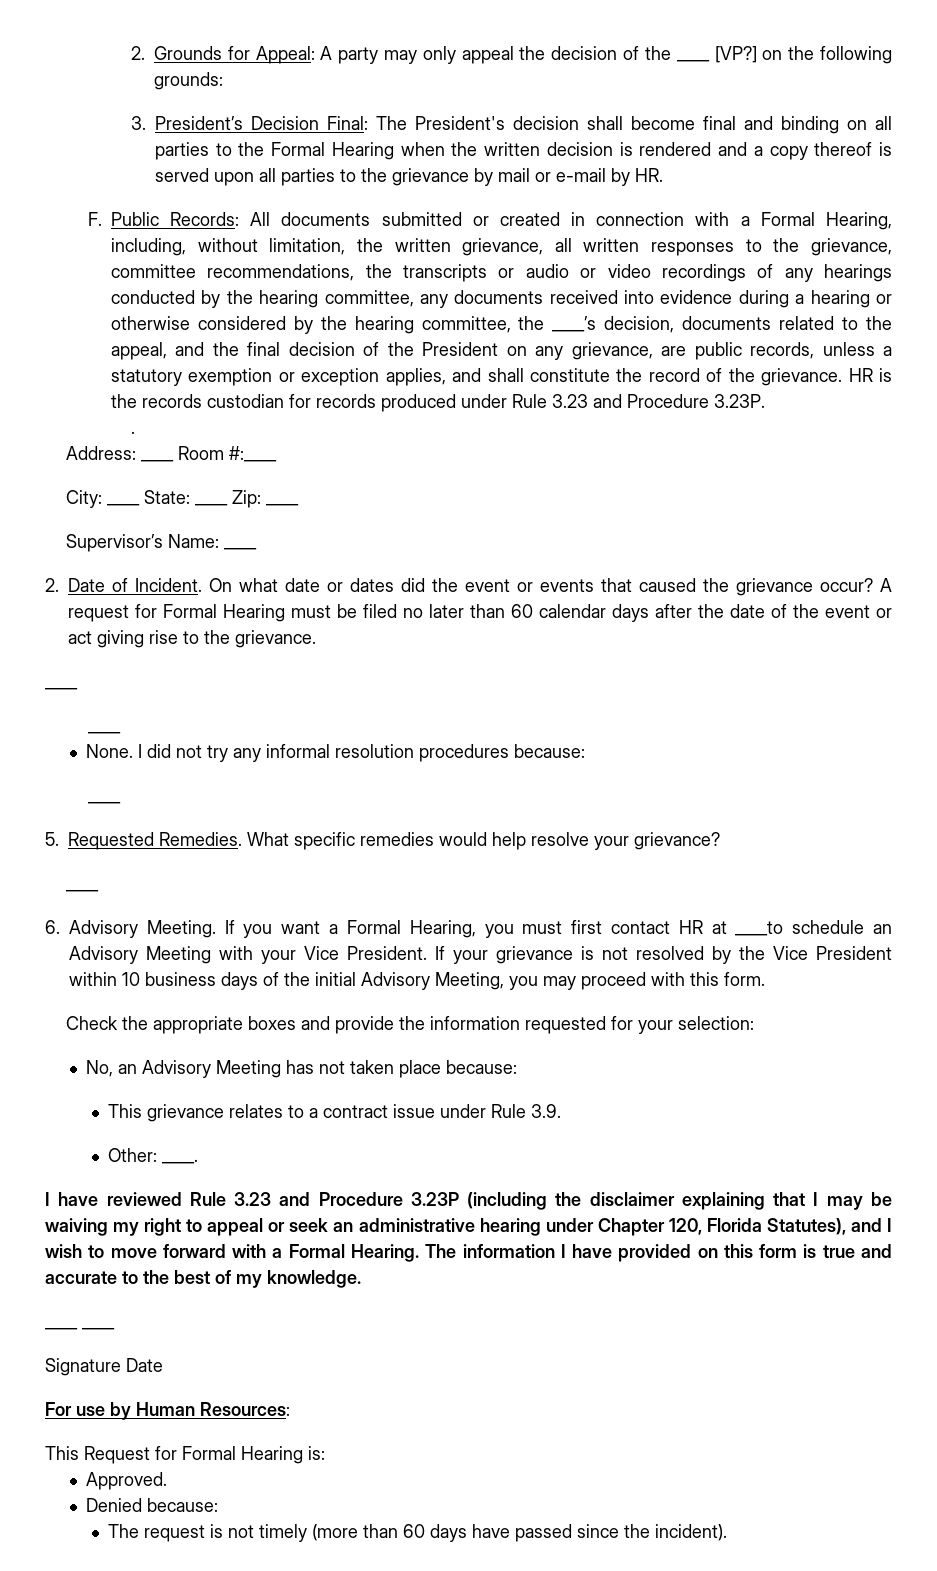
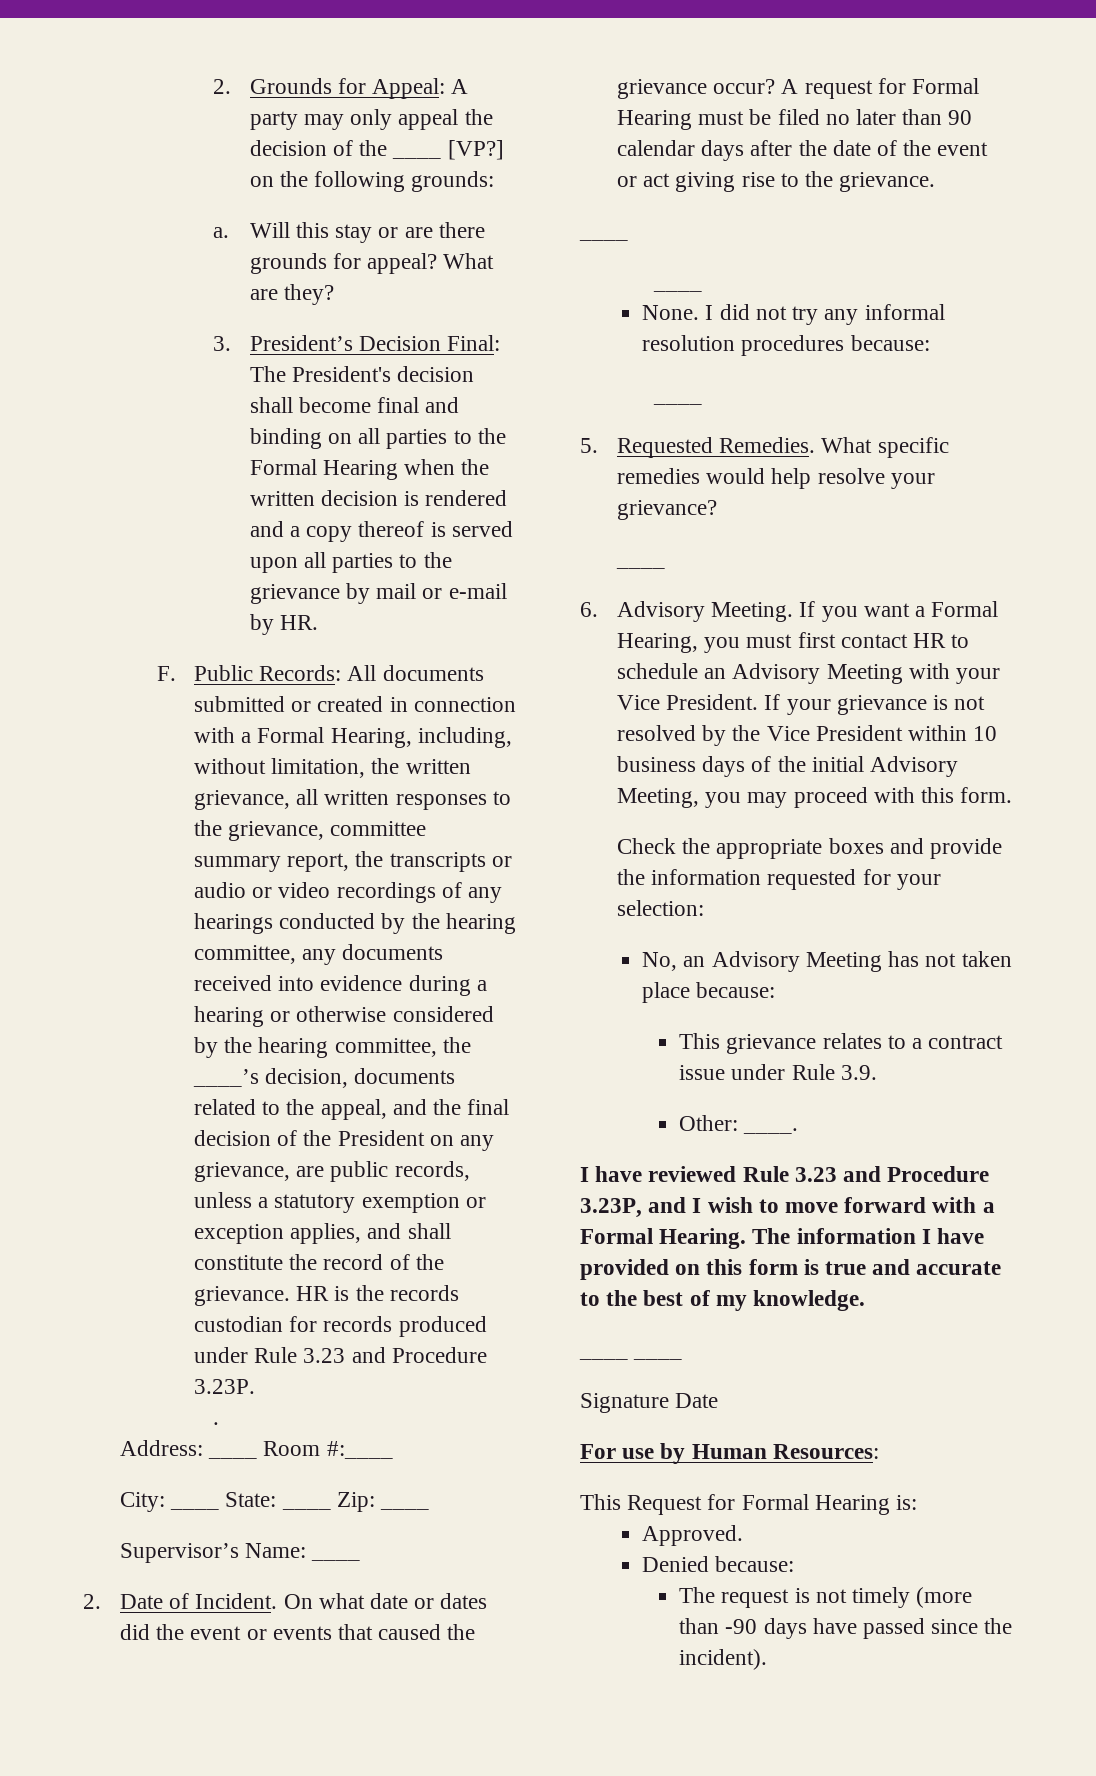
(223, 81) none -> [212,222,485,243] [249,253,495,274] [249,284,335,305] // a. Will this stay or are there grounds for appeal? What are they?
[207,264,355,281] recommendations, -> [193,853,350,872] summary report,
[511,604,533,618] 60 -> [948,110,973,125] 90
[711,921,784,936] at ____to -> [951,634,970,648] to
[410,1192,892,1210] [45,1218,846,1236] 3.23P (including the disclaimer explaining that I may be waiving my right to appeal or seek an administrative hearing under Chapter 120, Florida Statutes), -> [580,1198,642,1218] 3.23P,
[402,1524,425,1538] 60 -> [725,1619,758,1634] -90

